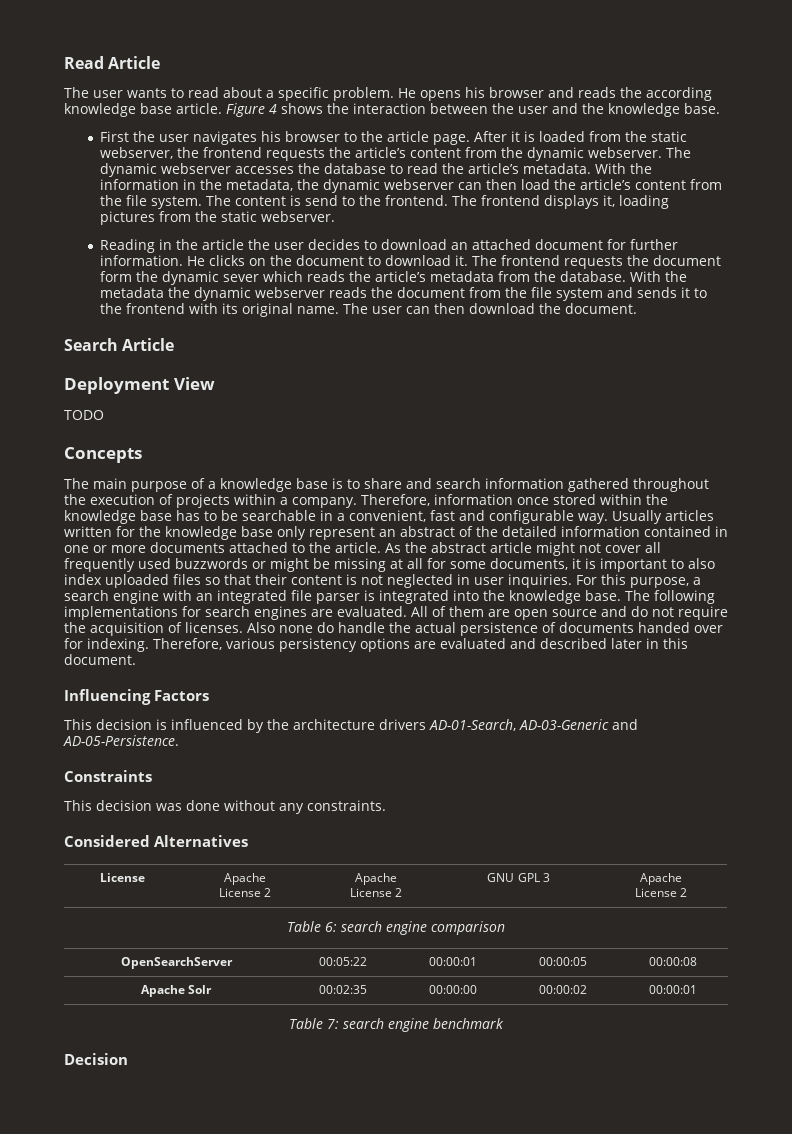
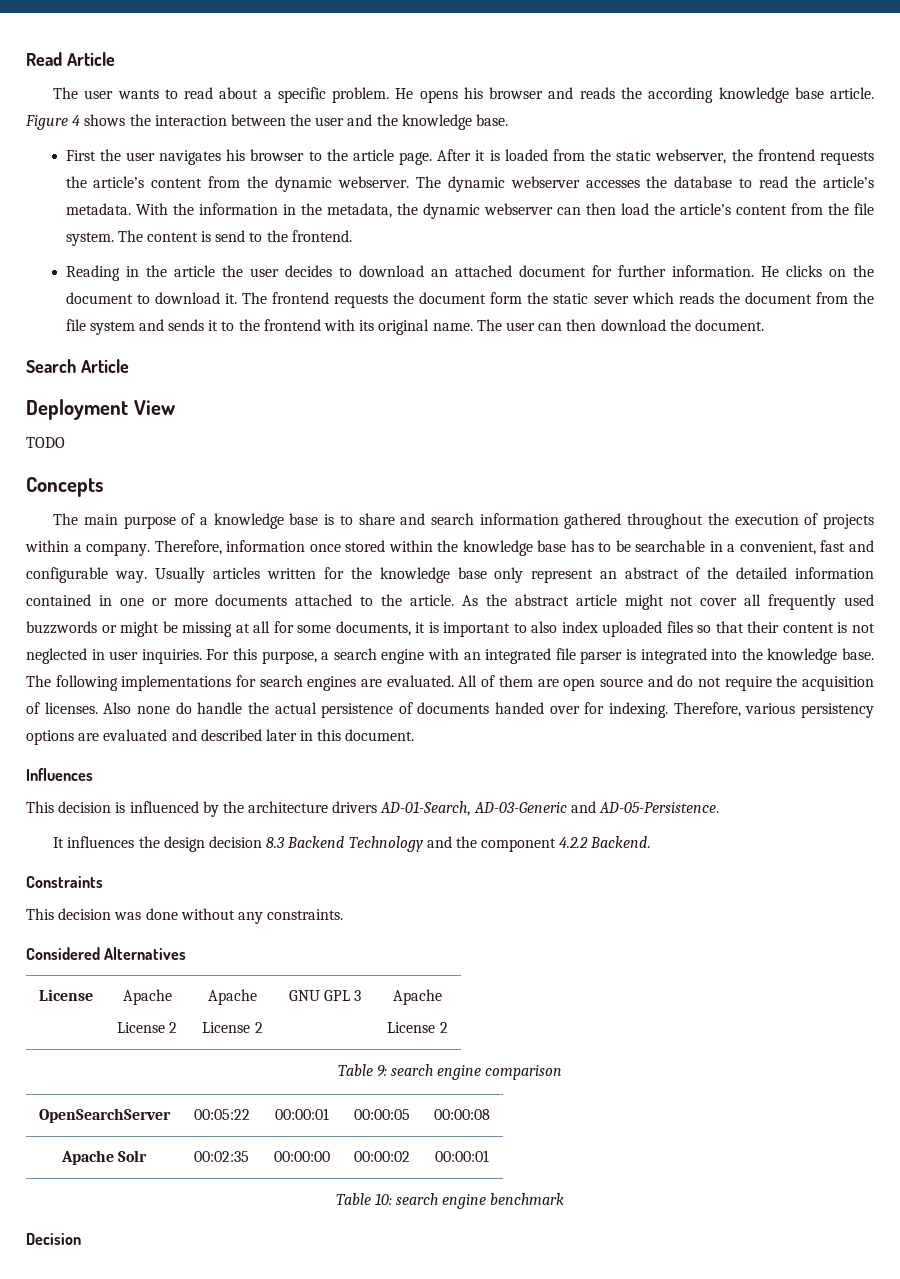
[452,195,670,209] [100,211,336,225] The frontend displays it, loading pictures from the static webserver. -> (352, 236) none
[162,271,220,285] dynamic -> [553,293,589,304] static
[375,271,688,282] [100,287,394,301] article’s metadata from the database. With the metadata the dynamic webserver reads the -> (740, 298) none
[64,689,209,705] Influencing Factors -> [26,768,93,781] Influences
(179, 740) none -> [53,836,651,852] // It influences the design decision 8.3 Backend Technology and the component 4.2.2 Backend.
[324,922,337,932] 6: -> [376,1065,387,1077] 9:
[326,1019,339,1029] 7: -> [374,1193,392,1205] 10:

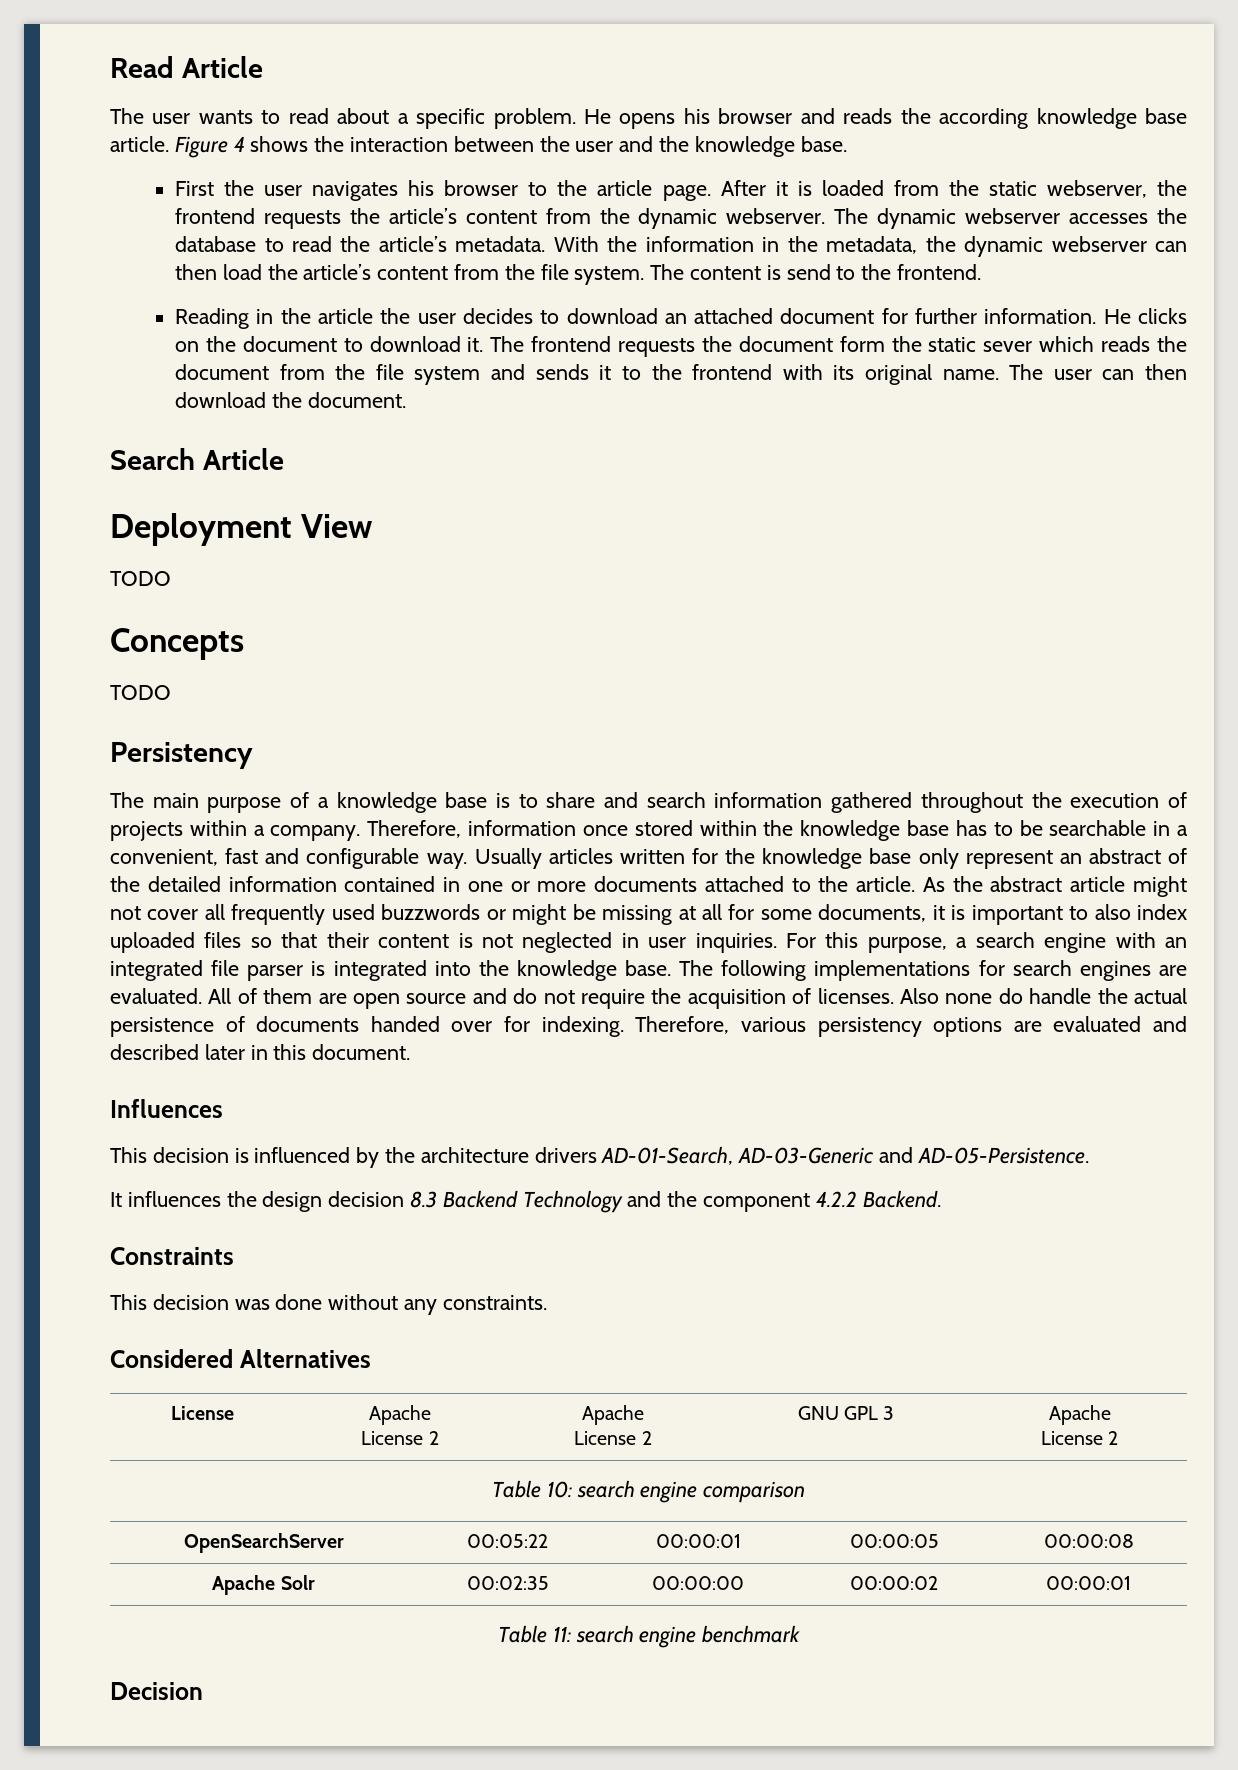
(103, 487) none -> [110,685,171,700] [110,742,253,769] // TODO // Persistency
[376,1065,387,1077] 9: -> [546,1481,572,1498] 10:
[374,1193,392,1205] 10: -> [552,1626,571,1642] 11:

